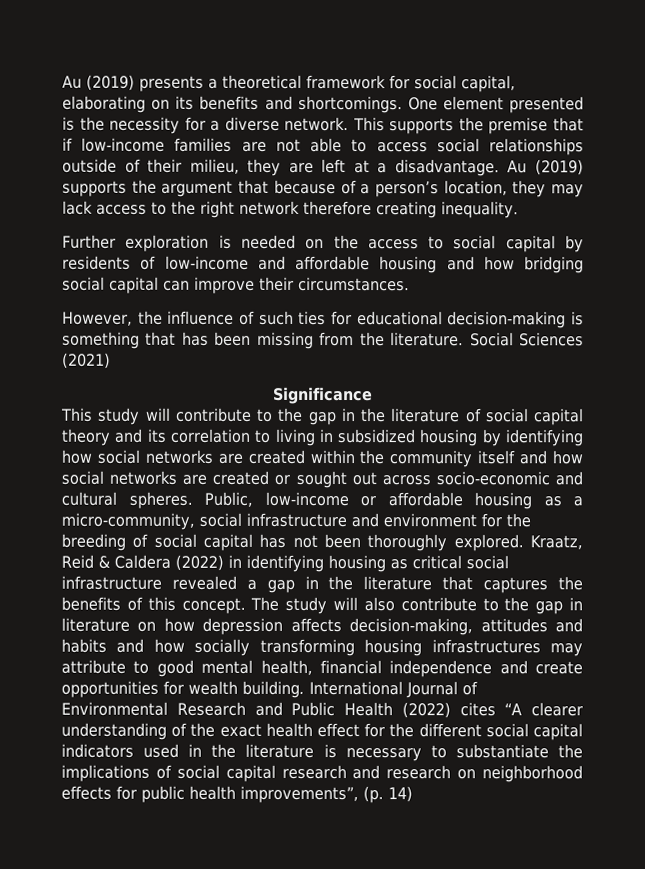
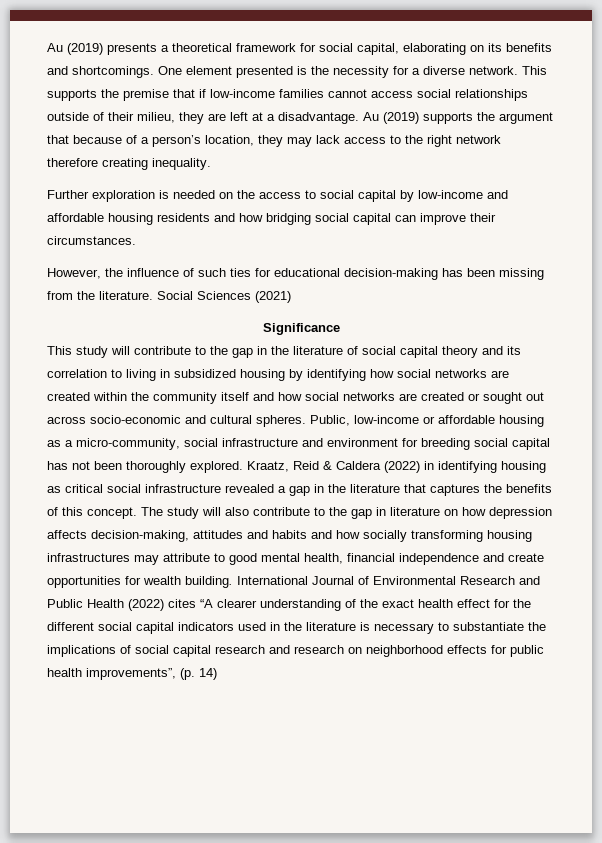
[241,137,368,153] are not able to -> [328,89,367,98] cannot
[62,255,157,270] residents of -> (414, 196) none
(438, 265) none -> [157,213,210,222] residents
[571,311,584,326] [62,331,177,349] is something that -> (438, 274) none
[506,513,531,528] [61,533,149,551] the breeding of -> [421,438,470,450] breeding

